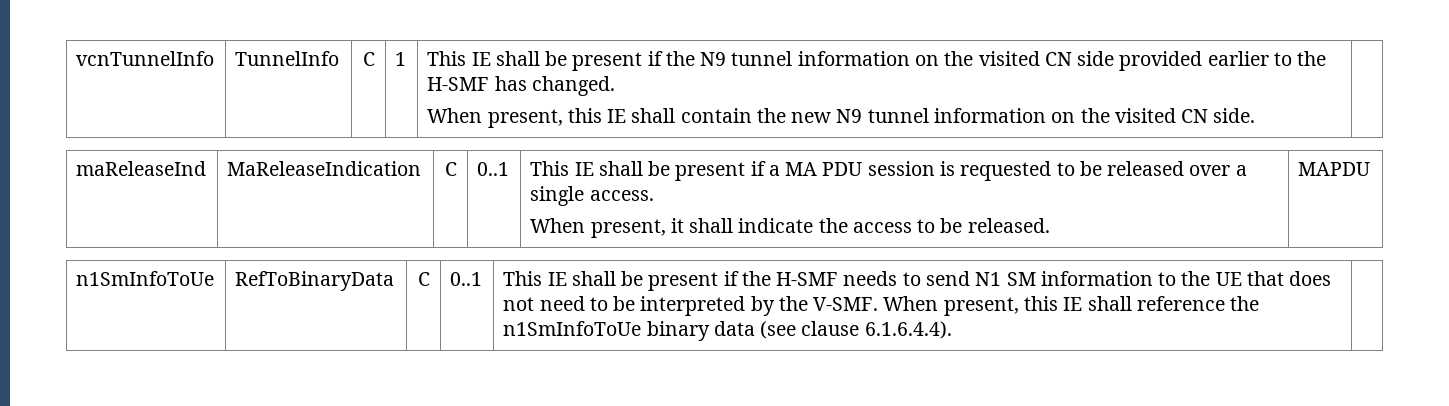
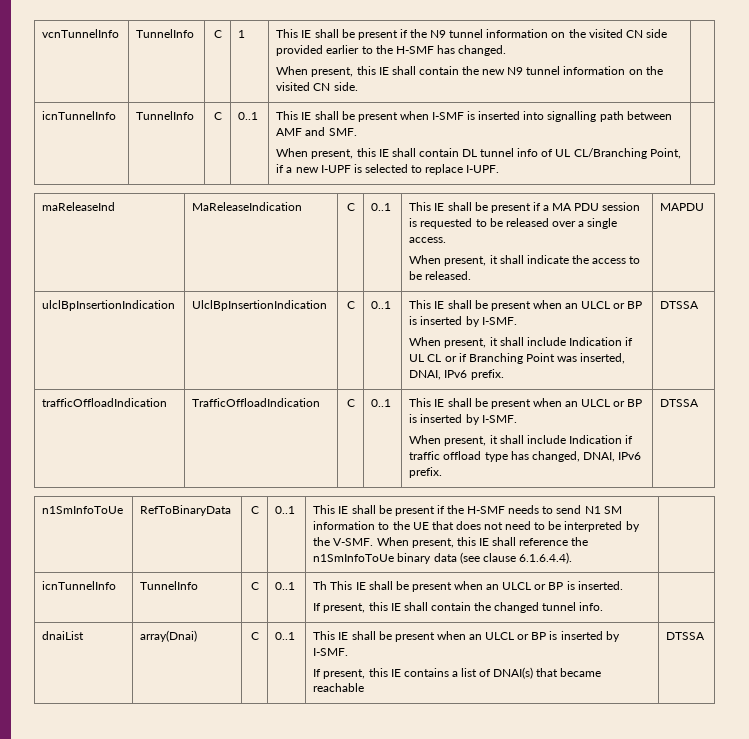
(1256, 115) none -> [42,111,117,120] [136,111,195,120] [213,112,222,120] [238,112,259,120] [276,111,672,122] [276,127,357,136] [276,148,681,159] [276,164,500,175] // icnTunnelInfo | TunnelInfo | C | 0..1 | This IE shall be present when I-SMF is inserted into signalling path between AMF and SMF. // When present, this IE shall contain DL tunnel info of UL CL/Branching Point, if a new I-UPF is selected to replace I-UPF. |
(1371, 169) none -> [42,300,176,311] [192,300,328,311] [346,301,355,309] [371,301,392,309] [409,300,643,311] [409,316,517,327] [409,337,634,348] [409,353,626,364] [409,369,504,380] [660,301,700,309] [42,398,168,407] [192,398,321,407] [346,399,355,407] [371,399,392,407] [409,398,643,409] [409,414,517,425] [409,435,634,446] [409,451,642,462] [409,467,443,478] [660,399,700,407] // ulclBpInsertionIndication | UlclBpInsertionIndication | C | 0..1 | This IE shall be present when an ULCL or BP is inserted by I-SMF. // When present, it shall include Indication if UL CL or if Branching Point was inserted, DNAI, IPv6 prefix. | DTSSA // trafficOffloadIndication | TrafficOffloadIndication | C | 0..1 | This IE shall be present when an ULCL or BP is inserted by I-SMF. // When present, it shall include Indication if traffic offload type has changed, DNAI, IPv6 prefix. | DTSSA
(952, 330) none -> [42,581,117,590] [140,581,199,590] [250,582,259,590] [275,582,296,590] [313,581,623,592] [313,602,604,613] [42,631,85,640] [140,630,198,642] [250,632,259,640] [275,632,296,640] [313,631,620,642] [313,648,349,656] [313,667,602,679] [313,683,365,692] [666,632,706,640] // icnTunnelInfo | TunnelInfo | C | 0..1 | Th This IE shall be present when an ULCL or BP is inserted. // If present, this IE shall contain the changed tunnel info. | // dnaiList | array(Dnai) | C | 0..1 | This IE shall be present when an ULCL or BP is inserted by I-SMF. // If present, this IE contains a list of DNAI(s) that became reachable | DTSSA

